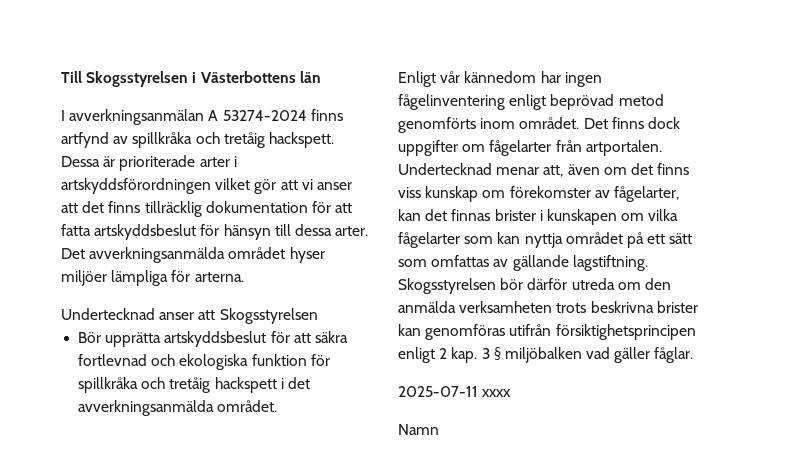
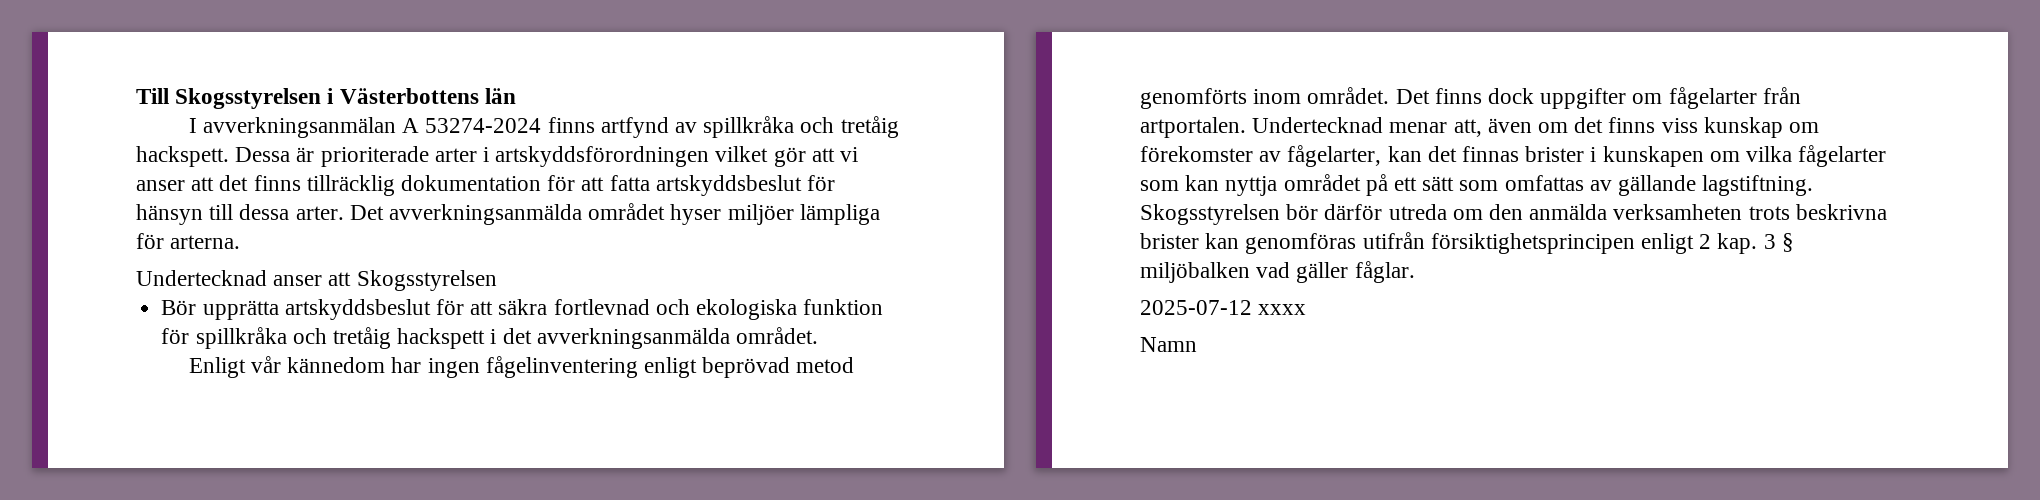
[398,386,478,397] 2025-07-11 -> [1140,300,1252,315] 2025-07-12

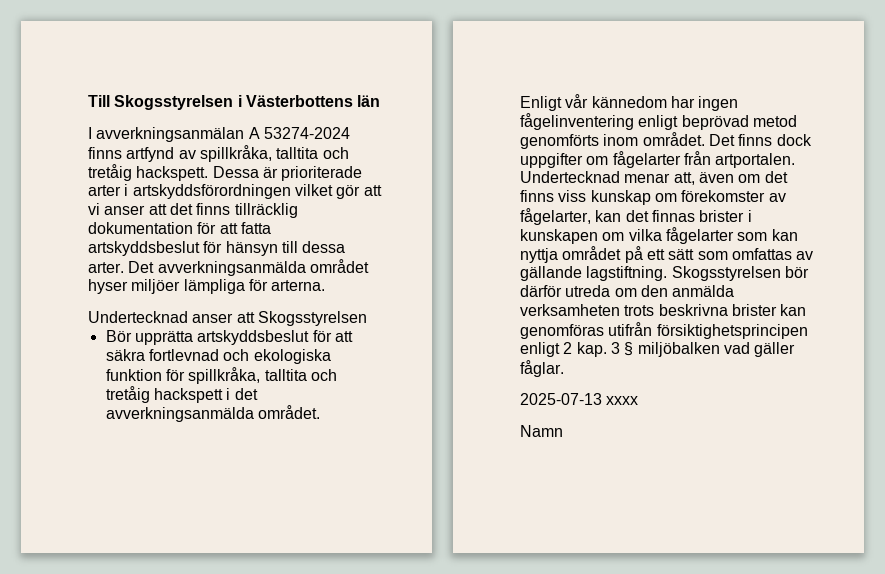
[703,116,795,138] spillkråka -> [199,145,319,162] spillkråka, talltita
[195,327,287,349] spillkråka -> [188,367,307,384] spillkråka, talltita
[1140,300,1252,315] 2025-07-12 -> [520,393,602,405] 2025-07-13

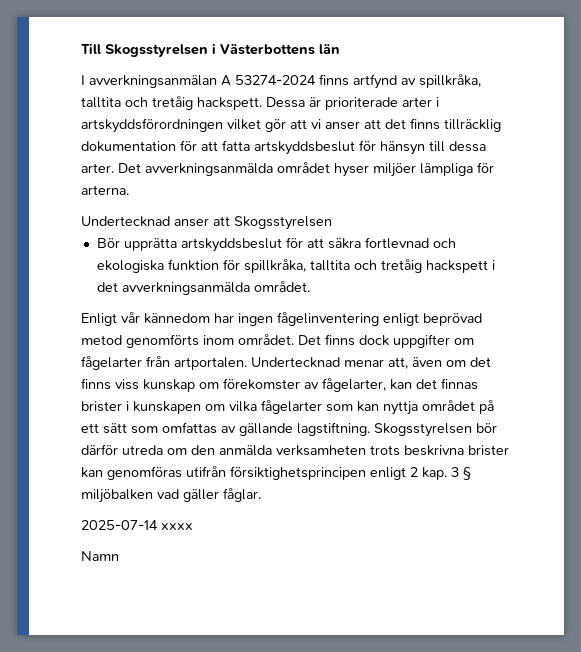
[520,393,602,405] 2025-07-13 -> [81,520,158,530] 2025-07-14

